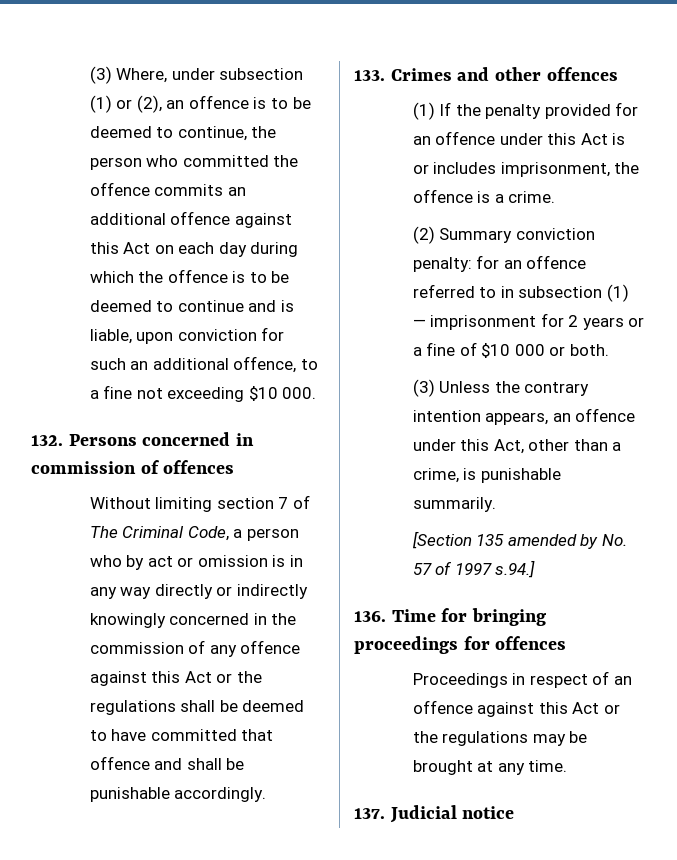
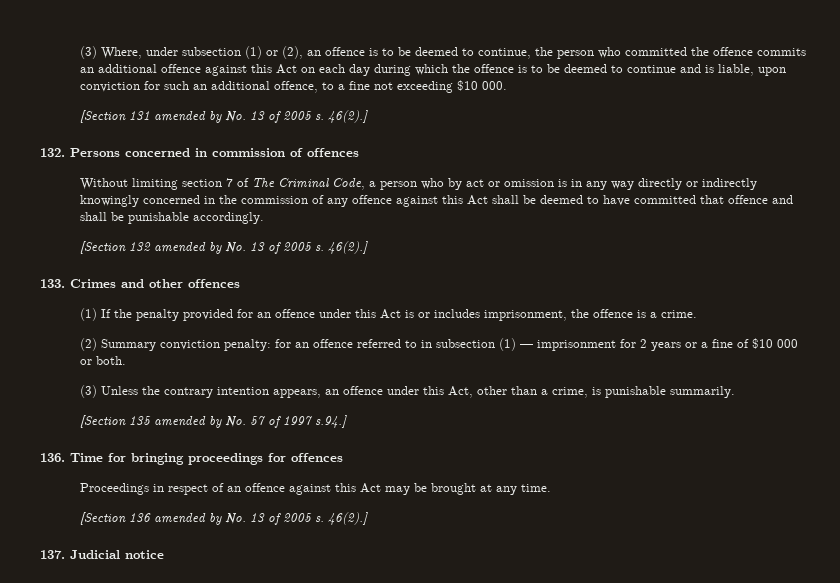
(317, 393) none -> [79,110,368,123] // [Section 131 amended by No. 13 of 2005 s. 46(2).]
[216,671,262,683] [89,700,176,715] or the regulations -> (488, 200) none
(267, 794) none -> [79,241,368,254] // [Section 132 amended by No. 13 of 2005 s. 46(2).]
[603,704,620,714] [412,731,529,746] or the regulations -> (381, 488) none
(568, 766) none -> [79,512,368,525] // [Section 136 amended by No. 13 of 2005 s. 46(2).]

